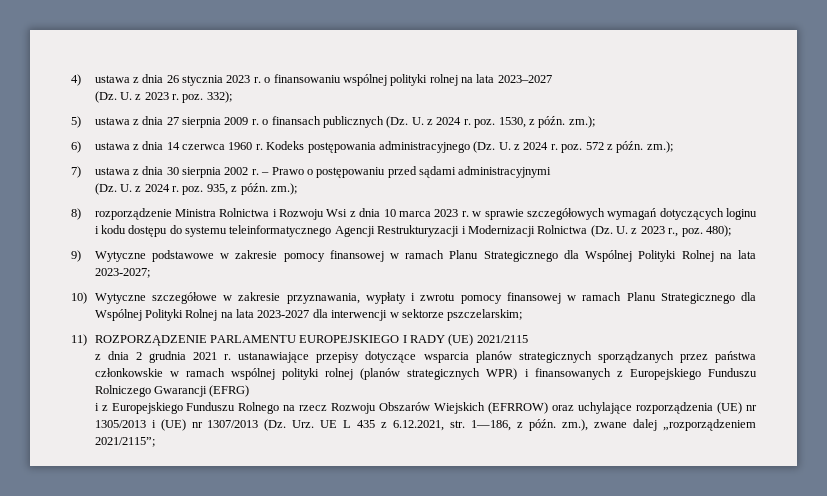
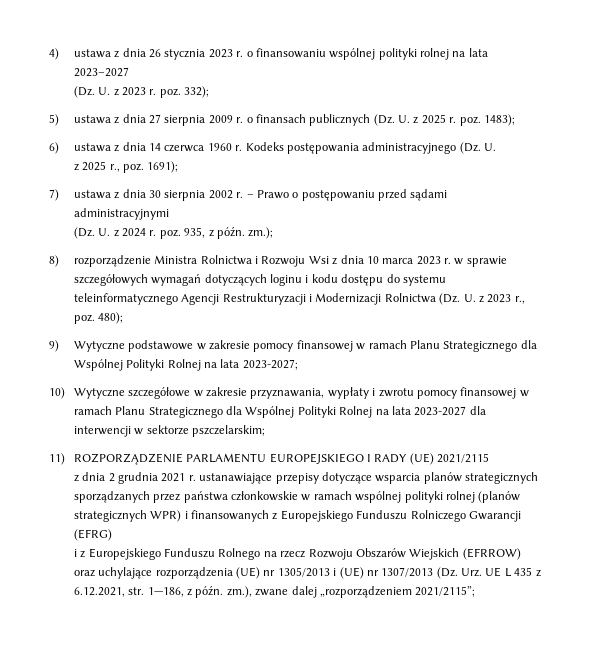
[436,116,595,128] 2024 r. poz. 1530, z późn. zm.); -> [421,114,515,126] 2025 r. poz. 1483);
[514,141,673,153] z 2024 r. poz. 572 z późn. zm.); -> [73,161,179,173] // z 2025 r., poz. 1691);

